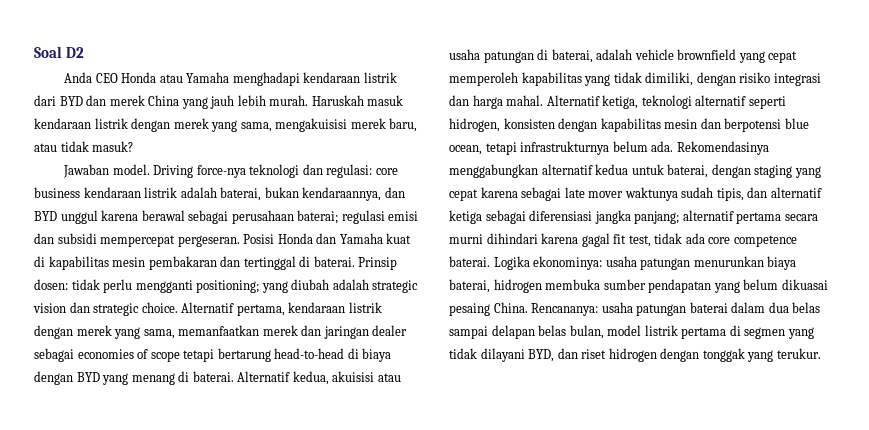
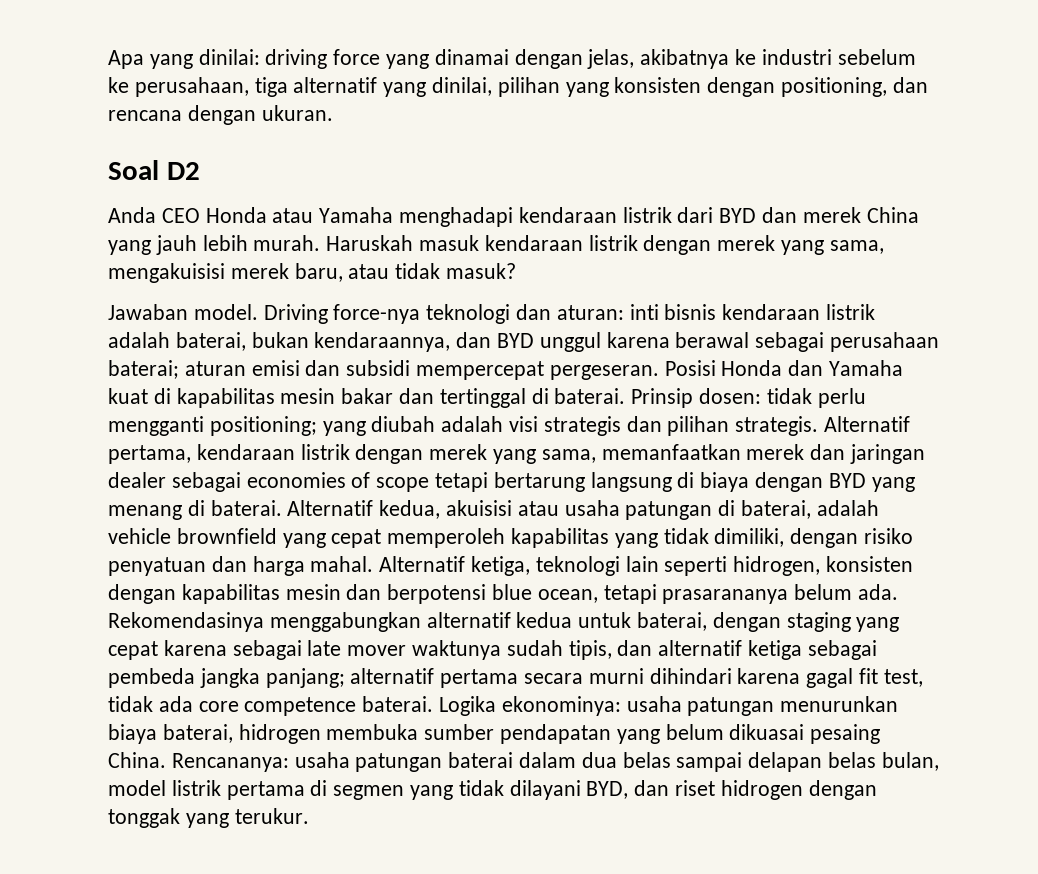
(34, 52) none -> [108,49,916,69] [108,77,928,97] [108,105,333,125] Apa yang dinilai: driving force yang dinamai dengan jelas, akibatnya ke industri sebelum ke perusahaan, tiga alternatif yang dinilai, pilihan yang konsisten dengan positioning, dan rencana dengan ukuran. //
[326,164,398,178] [34,187,80,198] regulasi: core business -> [556,304,717,320] aturan: inti bisnis
[341,210,385,224] regulasi -> [184,361,246,376] aturan
[148,256,217,270] pembakaran -> [341,388,394,404] bakar
[372,280,419,293] [33,302,178,316] strategic vision dan strategic choice. -> [509,416,819,436] visi strategis dan pilihan strategis.
[274,348,345,359] head-to-head -> [590,472,672,492] langsung
[773,73,821,86] integrasi -> [108,557,206,576] penyatuan
[695,95,747,106] alternatif -> [625,556,659,572] lain
[520,141,610,155] infrastrukturnya -> [662,589,789,604] prasarananya
[529,210,593,221] diferensiasi -> [108,668,195,688] pembeda

